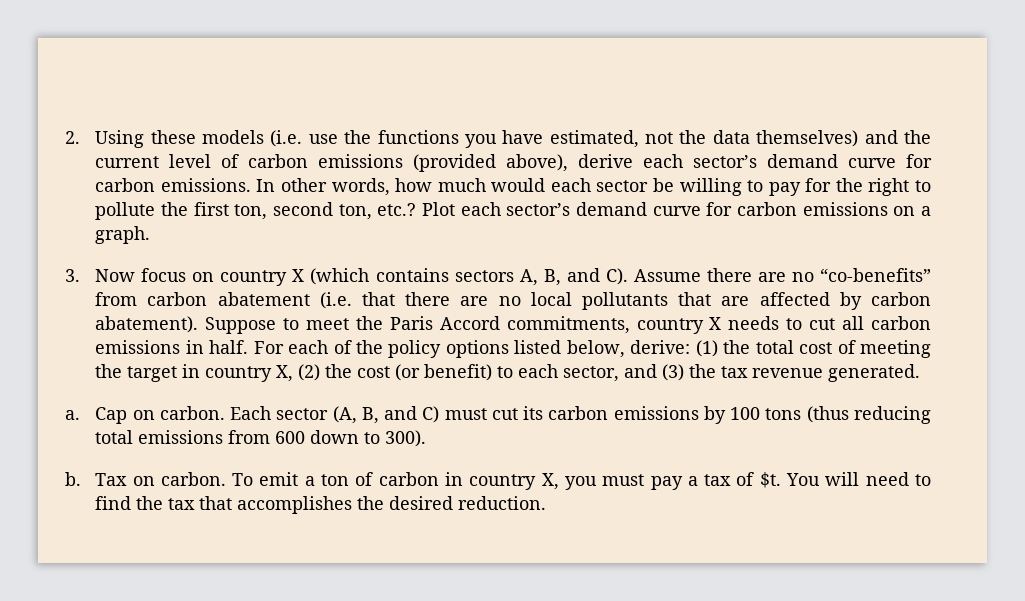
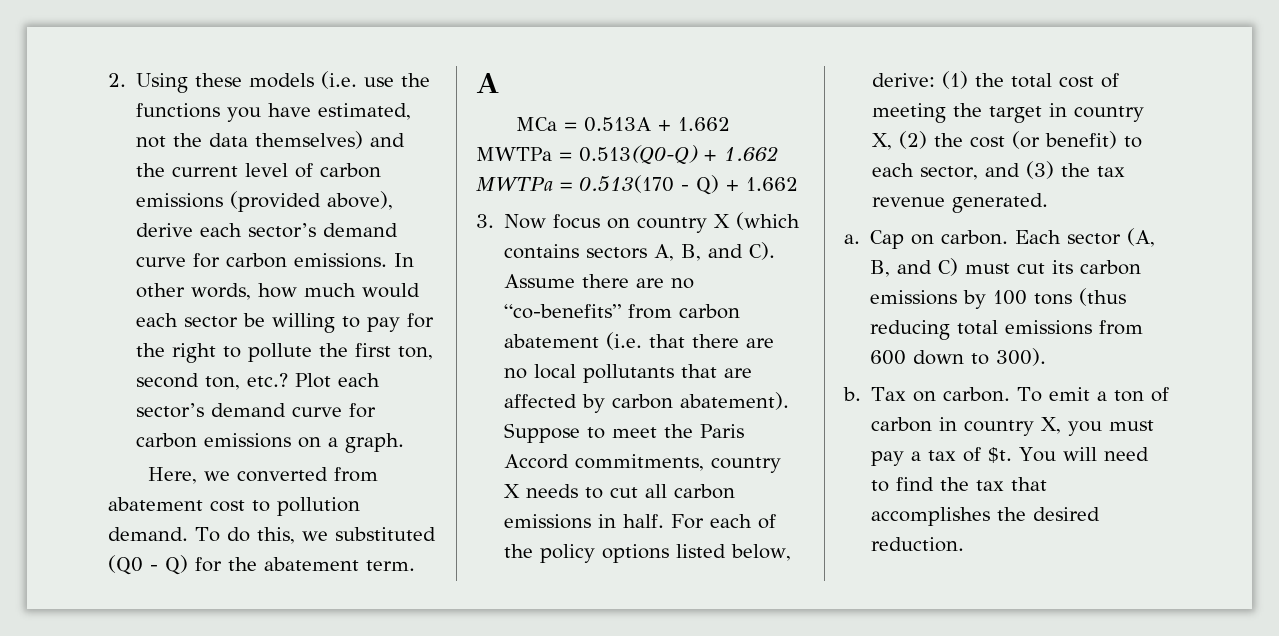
(151, 235) none -> [148,467,379,484] [108,497,360,516] [108,527,436,544] [108,555,415,575] [476,73,499,93] [516,117,731,132] [476,145,779,165] [476,175,798,195] // Here, we converted from abatement cost to pollution demand. To do this, we substituted (Q0 - Q) for the abatement term. // A // MCa = 0.513A + 1.662 MWTPa = 0.513(Q0-Q) + 1.662 MWTPa = 0.513(170 - Q) + 1.662

